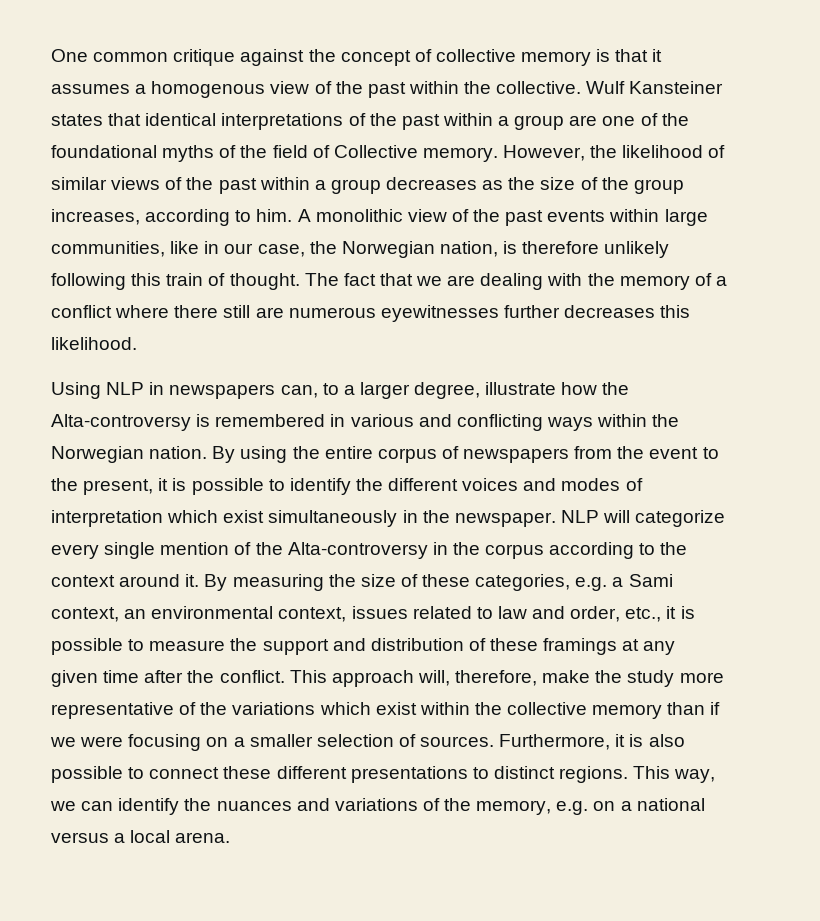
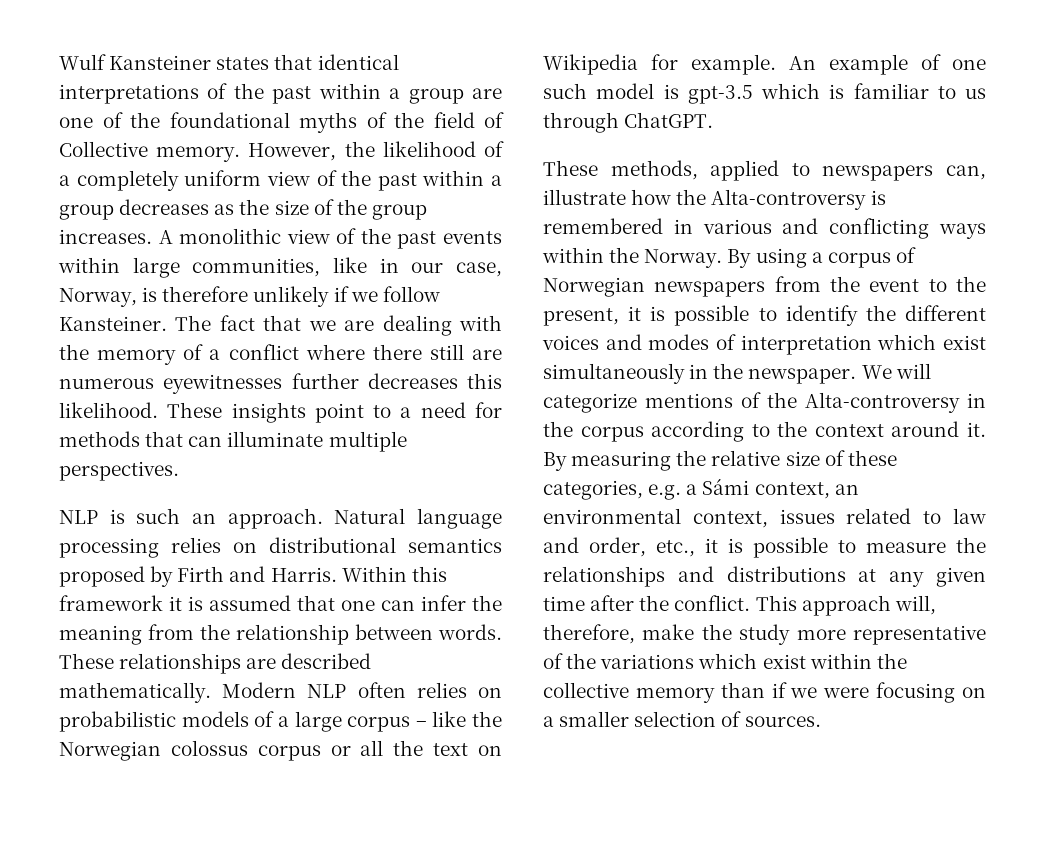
[51,49,663,66] [51,81,582,98] One common critique against the concept of collective memory is that it assumes a homogenous view of the past within the collective. -> (59, 62) none
[51,177,161,190] similar views -> [59,170,310,191] a completely uniform view
[51,209,293,226] increases, according to him. -> [59,229,152,244] increases.
[309,241,670,258] [51,273,300,290] the Norwegian nation, is therefore unlikely following this train of thought. -> [59,286,440,307] [59,316,167,331] Norway, is therefore unlikely if we follow Kansteiner.
[51,382,481,399] // Using NLP in newspapers can, to a larger degree, -> [167,402,502,423] [59,431,407,452] [59,461,179,481] [59,508,503,529] [59,537,502,558] [59,566,447,587] [59,595,502,611] [59,624,502,645] [59,653,372,674] [59,682,502,703] [59,711,502,732] [59,740,502,761] [543,54,986,75] [543,83,986,104] [543,112,714,133] [543,160,986,181] These insights point to a need for methods that can illuminate multiple perspectives. // NLP is such an approach. Natural language processing relies on distributional semantics proposed by Firth and Harris. Within this framework it is assumed that one can infer the meaning from the relationship between words. These relationships are described mathematically. Modern NLP often relies on probabilistic models of a large corpus – like the Norwegian colossus corpus or all the text on Wikipedia for example. An example of one such model is gpt-3.5 which is familiar to us through ChatGPT. // These methods, applied to newspapers can,
[51,446,373,463] Norwegian nation. By using the entire -> [644,248,823,268] Norway. By using a
(459, 452) none -> [543,277,645,297] Norwegian
[560,510,599,523] NLP -> [861,365,892,379] We
[51,542,230,559] every single mention -> [645,393,733,408] mentions
(356, 580) none -> [711,450,781,466] relative
[628,574,673,587] Sami -> [702,478,750,495] Sámi
[262,638,618,655] support and distribution of these framings -> [543,566,846,587] relationships and distributions
[499,734,685,750] [51,766,716,783] [50,798,705,815] [51,830,231,843] Furthermore, it is also possible to connect these different presentations to distinct regions. This way, we can identify the nuances and variations of the memory, e.g. on a national versus a local arena. -> (821, 721) none

